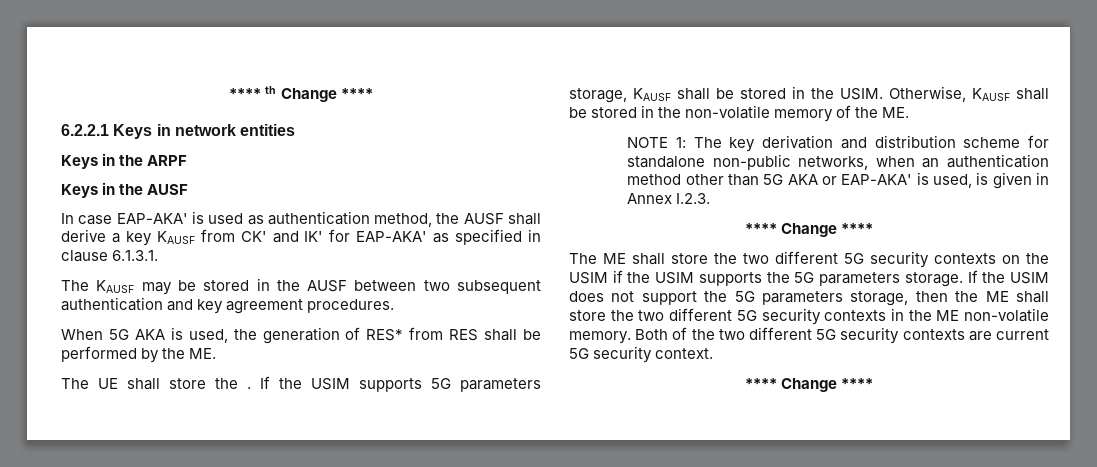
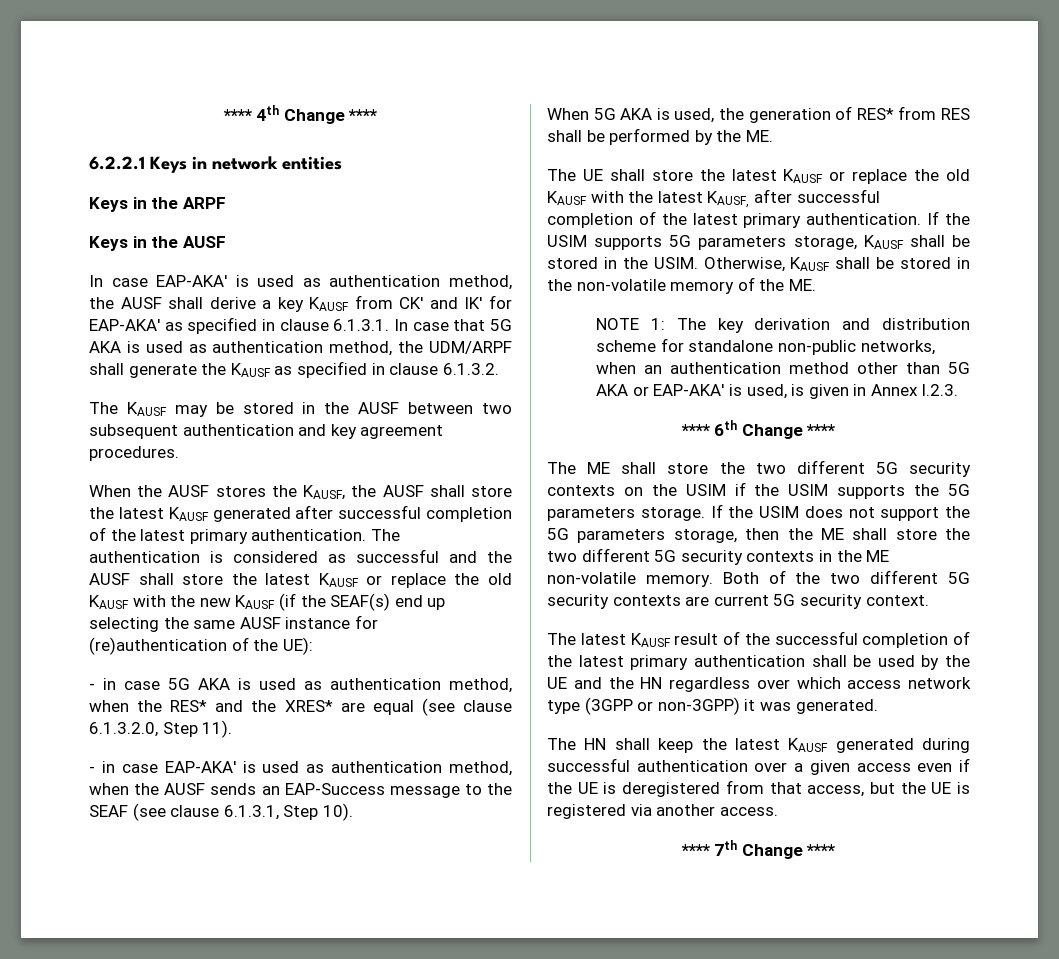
[229,86,277,99] **** th -> [222,105,280,121] **** 4th
(159, 255) none -> [394,319,512,331] [89,341,512,356] [89,361,499,378] In case that 5G AKA is used as authentication method, the UDM/ARPF shall generate the KAUSF as specified in clause 6.1.3.2.
(395, 306) none -> [89,485,512,500] [89,505,512,522] [89,527,400,544] [89,549,512,563] [89,573,512,588] [89,593,446,611] [89,615,378,632] [89,637,313,655] [89,678,512,693] [89,698,512,716] [89,720,233,738] [89,761,512,776] [89,783,512,798] [89,803,353,821] // When the AUSF stores the KAUSF, the AUSF shall store the latest KAUSF generated after successful completion of the latest primary authentication. The authentication is considered as successful and the AUSF shall store the latest KAUSF or replace the old KAUSF with the new KAUSF (if the SEAF(s) end up selecting the same AUSF instance for (re)authentication of the UE): // - in case 5G AKA is used as authentication method, when the RES* and the XRES* are equal (see clause 6.1.3.2.0, Step 11). // - in case EAP-AKA' is used as authentication method, when the AUSF sends an EAP-Success message to the SEAF (see clause 6.1.3.1, Step 10).
[247,387,251,389] . -> [731,169,970,184] [547,189,880,208] [547,211,922,228] latest KAUSF or replace the old KAUSF with the latest KAUSF, after successful completion of the latest primary authentication.
(777, 228) none -> [714,420,738,436] 6th
[744,378,777,389] // **** -> [547,631,970,648] [547,655,970,670] [547,677,971,692] [547,697,878,715] [547,738,970,753] [547,758,970,775] [547,780,970,797] [547,804,778,819] [680,840,738,856] // The latest KAUSF result of the successful completion of the latest primary authentication shall be used by the UE and the HN regardless over which access network type (3GPP or non-3GPP) it was generated. // The HN shall keep the latest KAUSF generated during successful authentication over a given access even if the UE is deregistered from that access, but the UE is registered via another access. // **** 7th

